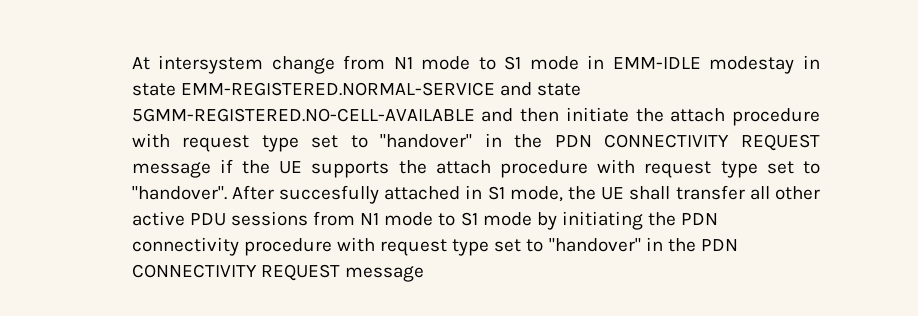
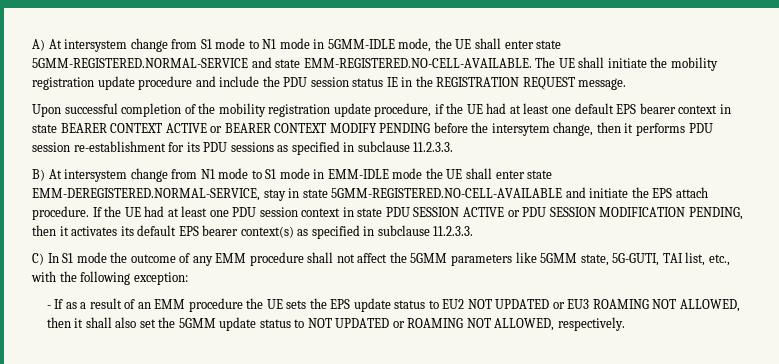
(131, 63) none -> [32,38,562,52] [32,57,718,71] [32,76,627,90] [32,103,731,117] [32,122,713,136] [32,141,454,155] [32,169,46,181] A) At intersystem change from S1 mode to N1 mode in 5GMM-IDLE mode, the UE shall enter state 5GMM-REGISTERED.NORMAL-SERVICE and state EMM-REGISTERED.NO-CELL-AVAILABLE. The UE shall initiate the mobility registration update procedure and include the PDU session status IE in the REGISTRATION REQUEST message. // Upon successful completion of the mobility registration update procedure, if the UE had at least one default EPS bearer context in state BEARER CONTEXT ACTIVE or BEARER CONTEXT MODIFY PENDING before the intersytem change, then it performs PDU session re-establishment for its PDU sessions as specified in subclause 11.2.3.3. // B)
[709,55,820,74] [131,82,532,96] modestay in state EMM-REGISTERED.NORMAL-SERVICE and -> [392,168,553,179] [32,188,300,201] mode the UE shall enter state EMM-DEREGISTERED.NORMAL-SERVICE, stay in
[520,107,820,126] [131,133,821,152] [131,159,820,178] [131,185,820,204] [131,211,719,230] [131,237,738,256] [131,264,424,282] then initiate the attach procedure with request type set to "handover" in the PDN CONNECTIVITY REQUEST message if the UE supports the attach procedure with request type set to "handover". After succesfully attached in S1 mode, the UE shall transfer all other active PDU sessions from N1 mode to S1 mode by initiating the PDN connectivity procedure with request type set to "handover" in the PDN CONNECTIVITY REQUEST message -> [589,187,708,198] [32,206,743,220] [32,225,474,239] [32,252,730,266] [31,271,188,285] [46,298,740,312] [46,317,625,331] initiate the EPS attach procedure. If the UE had at least one PDU session context in state PDU SESSION ACTIVE or PDU SESSION MODIFICATION PENDING, then it activates its default EPS bearer context(s) as specified in subclause 11.2.3.3. // C) In S1 mode the outcome of any EMM procedure shall not affect the 5GMM parameters like 5GMM state, 5G-GUTI, TAI list, etc., with the following exception: // - If as a result of an EMM procedure the UE sets the EPS update status to EU2 NOT UPDATED or EU3 ROAMING NOT ALLOWED, then it shall also set the 5GMM update status to NOT UPDATED or ROAMING NOT ALLOWED, respectively.

